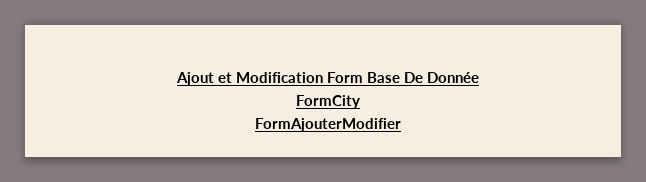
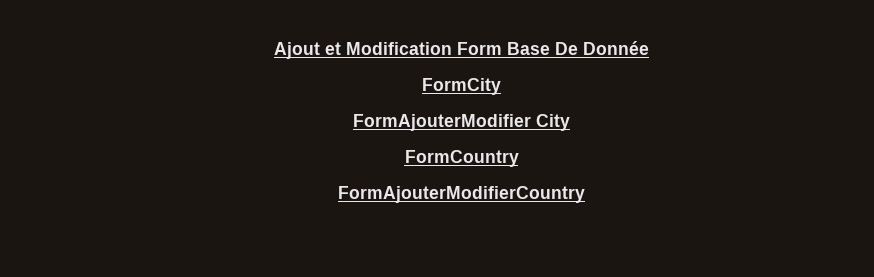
(401, 125) none -> [536,114,570,131] [404,150,519,167] [338,186,585,203] City // FormCountry // FormAjouterModifierCountry

